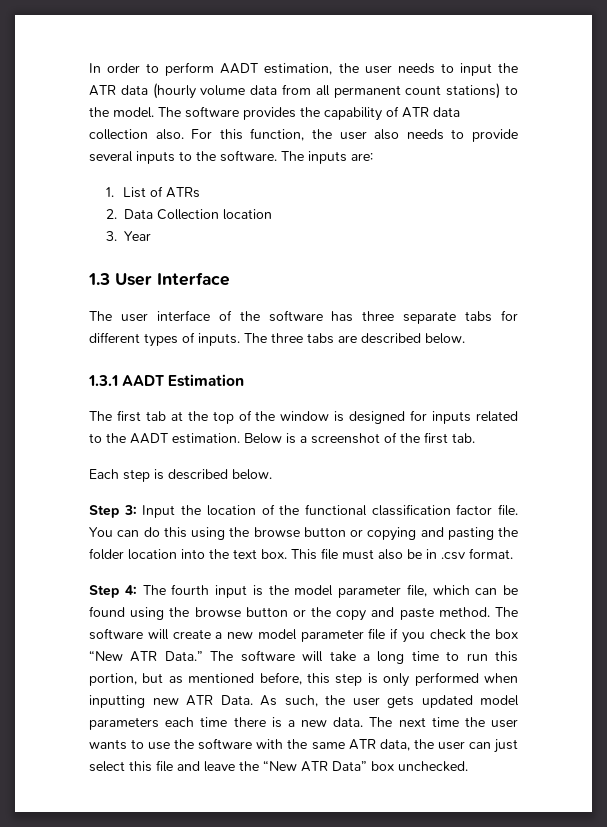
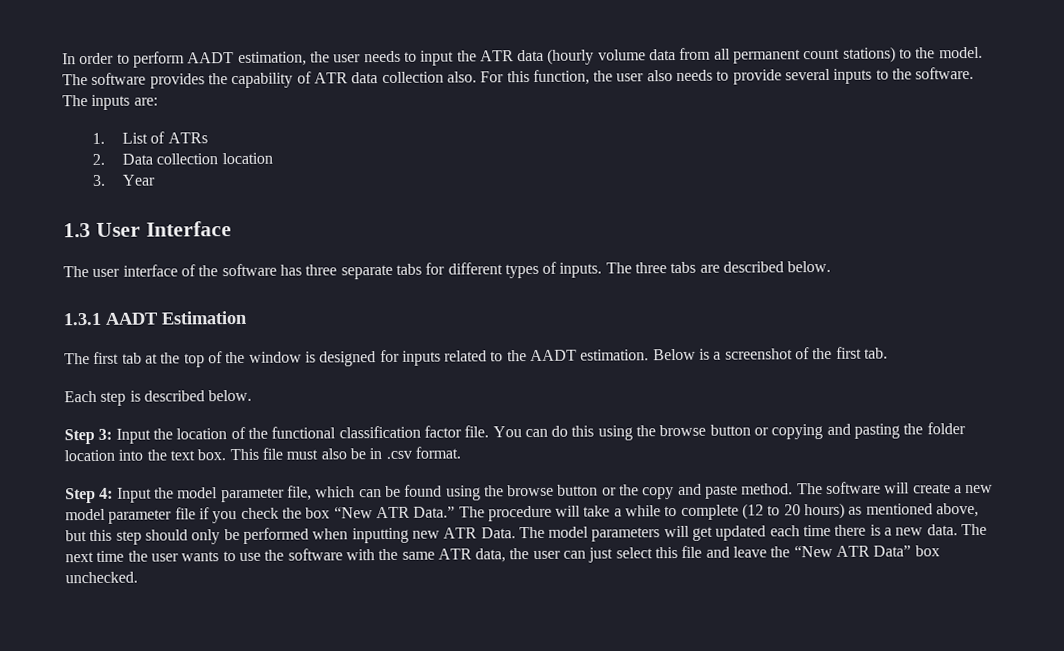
[156,209,219,220] Collection -> [156,153,219,165] collection
[142,584,263,598] The fourth input is -> [116,487,152,503] Input
[240,650,295,662] software -> [487,505,552,522] procedure
[377,651,519,664] [89,672,410,687] long time to run this portion, but as mentioned before, this step is only -> [625,502,980,520] [65,528,240,545] while to complete (12 to 20 hours) as mentioned above, but this step should only be
[260,695,519,708] [89,717,159,730] As such, the user gets updated model parameters -> [518,525,767,542] The model parameters will get updated

